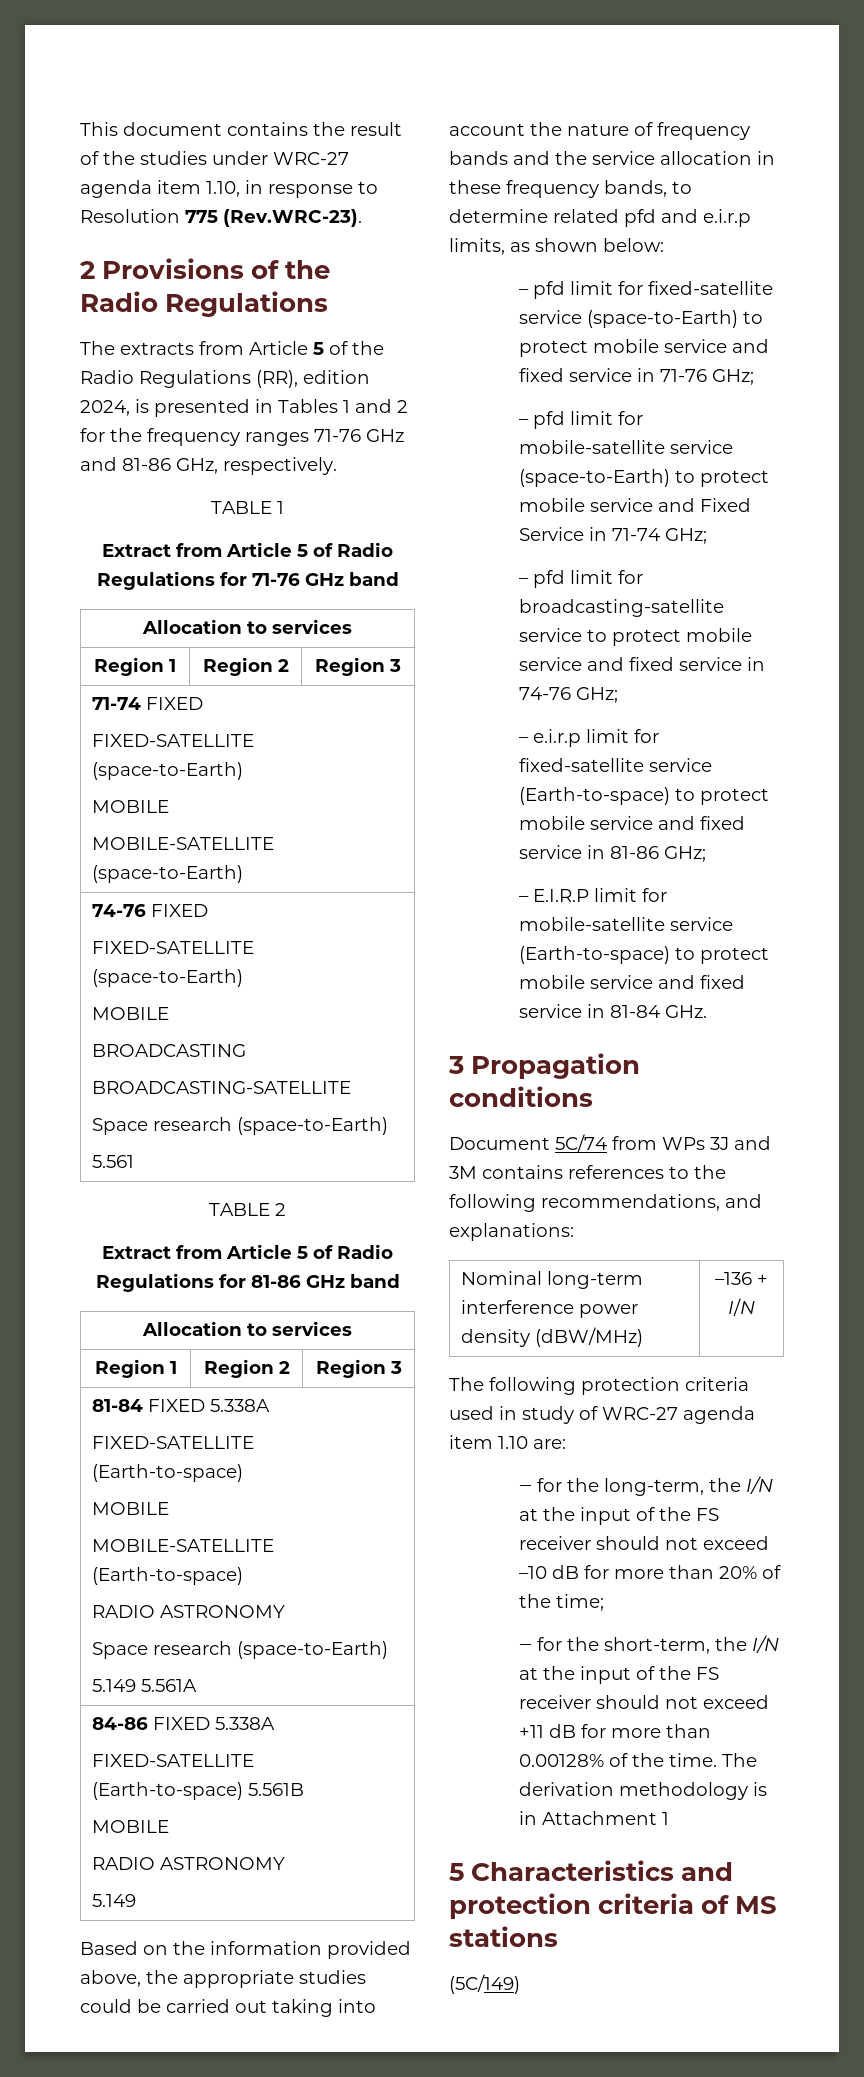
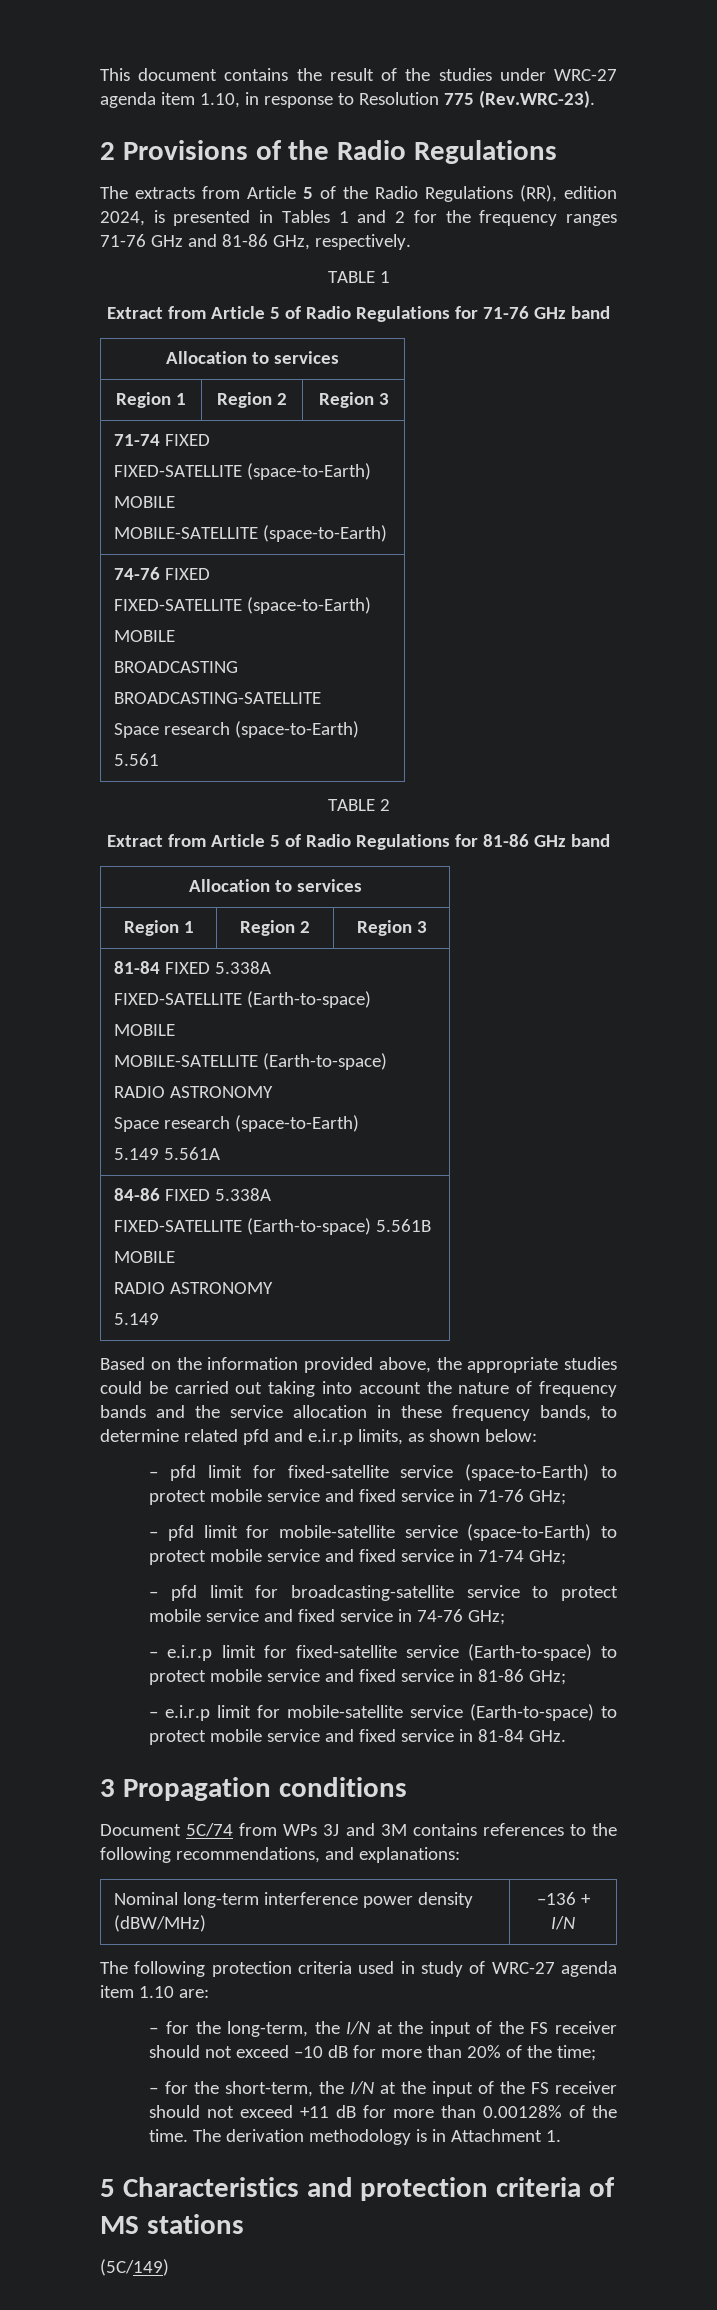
[699,498,751,512] [518,527,584,541] Fixed Service -> [359,1549,455,1562] fixed service
[532,889,589,902] E.I.R.P -> [165,1705,211,1721] e.i.r.p
[661,1812,669,1825] 1 -> [546,2130,562,2142] 1.

